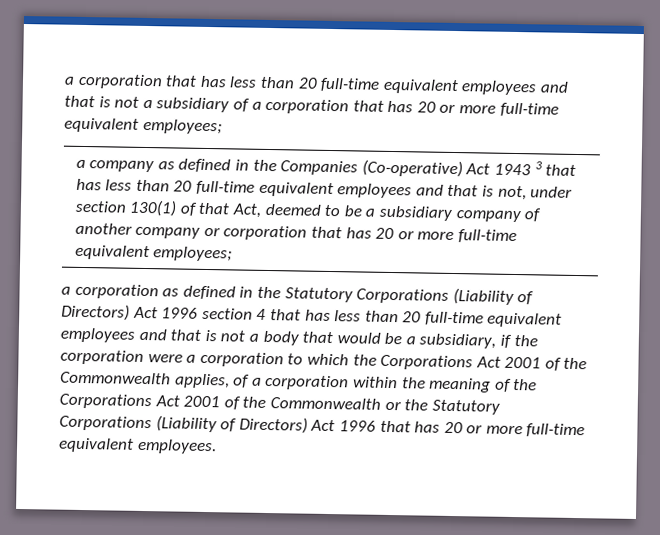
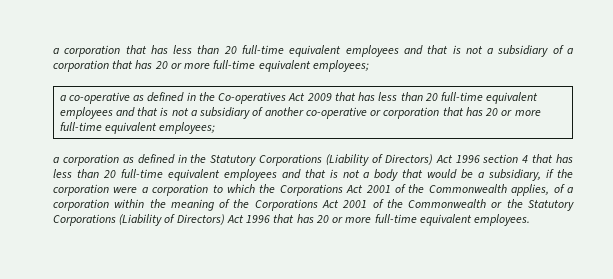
[89,158,543,178] company as defined in the Companies (Co-operative) Act 1943 3 -> [68,92,332,104] co-operative as defined in the Co-operatives Act 2009
[497,185,573,201] [74,199,521,223] not, under section 130(1) of that Act, deemed to be a subsidiary company -> [171,107,251,119] not a subsidiary
[135,226,201,239] company -> [305,107,367,119] co-operative

